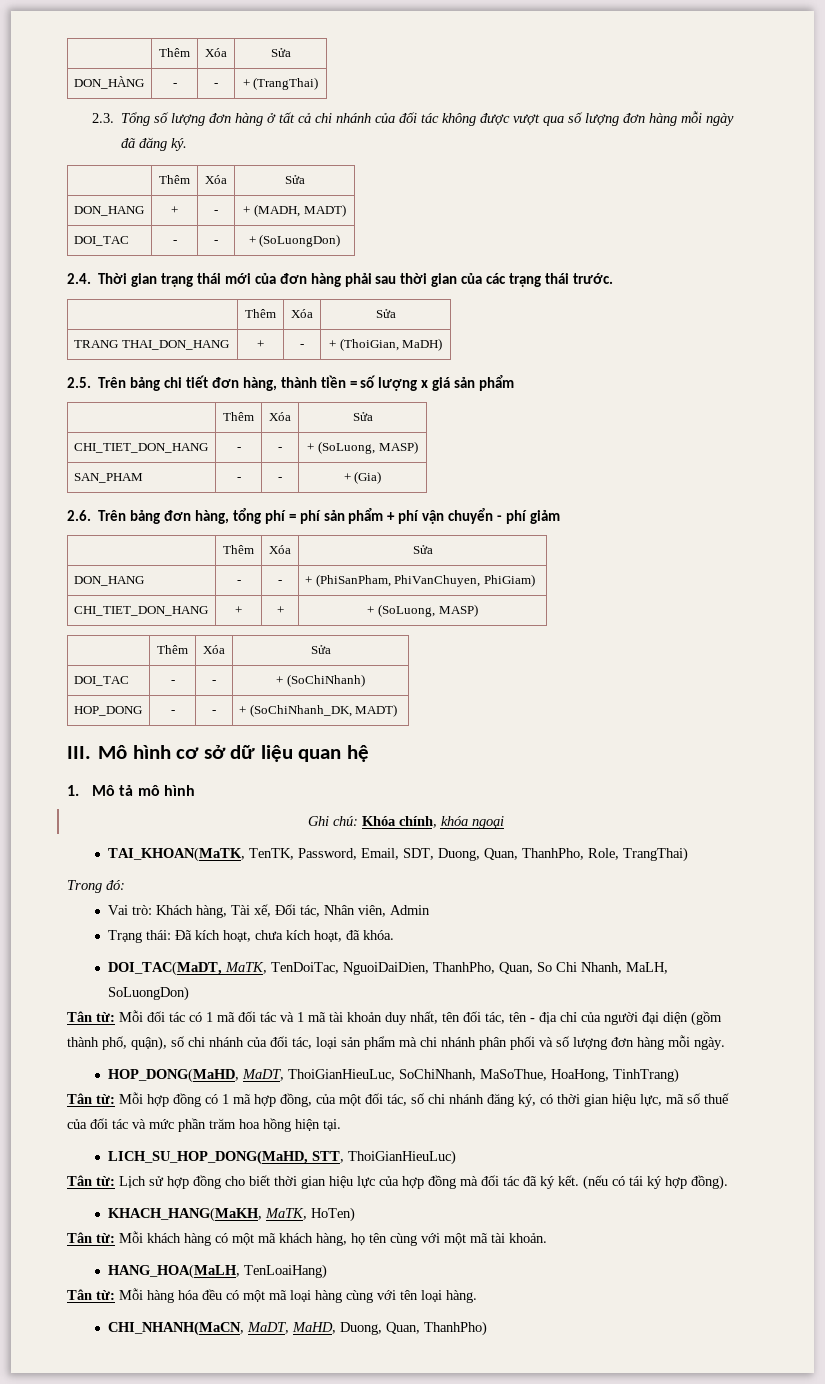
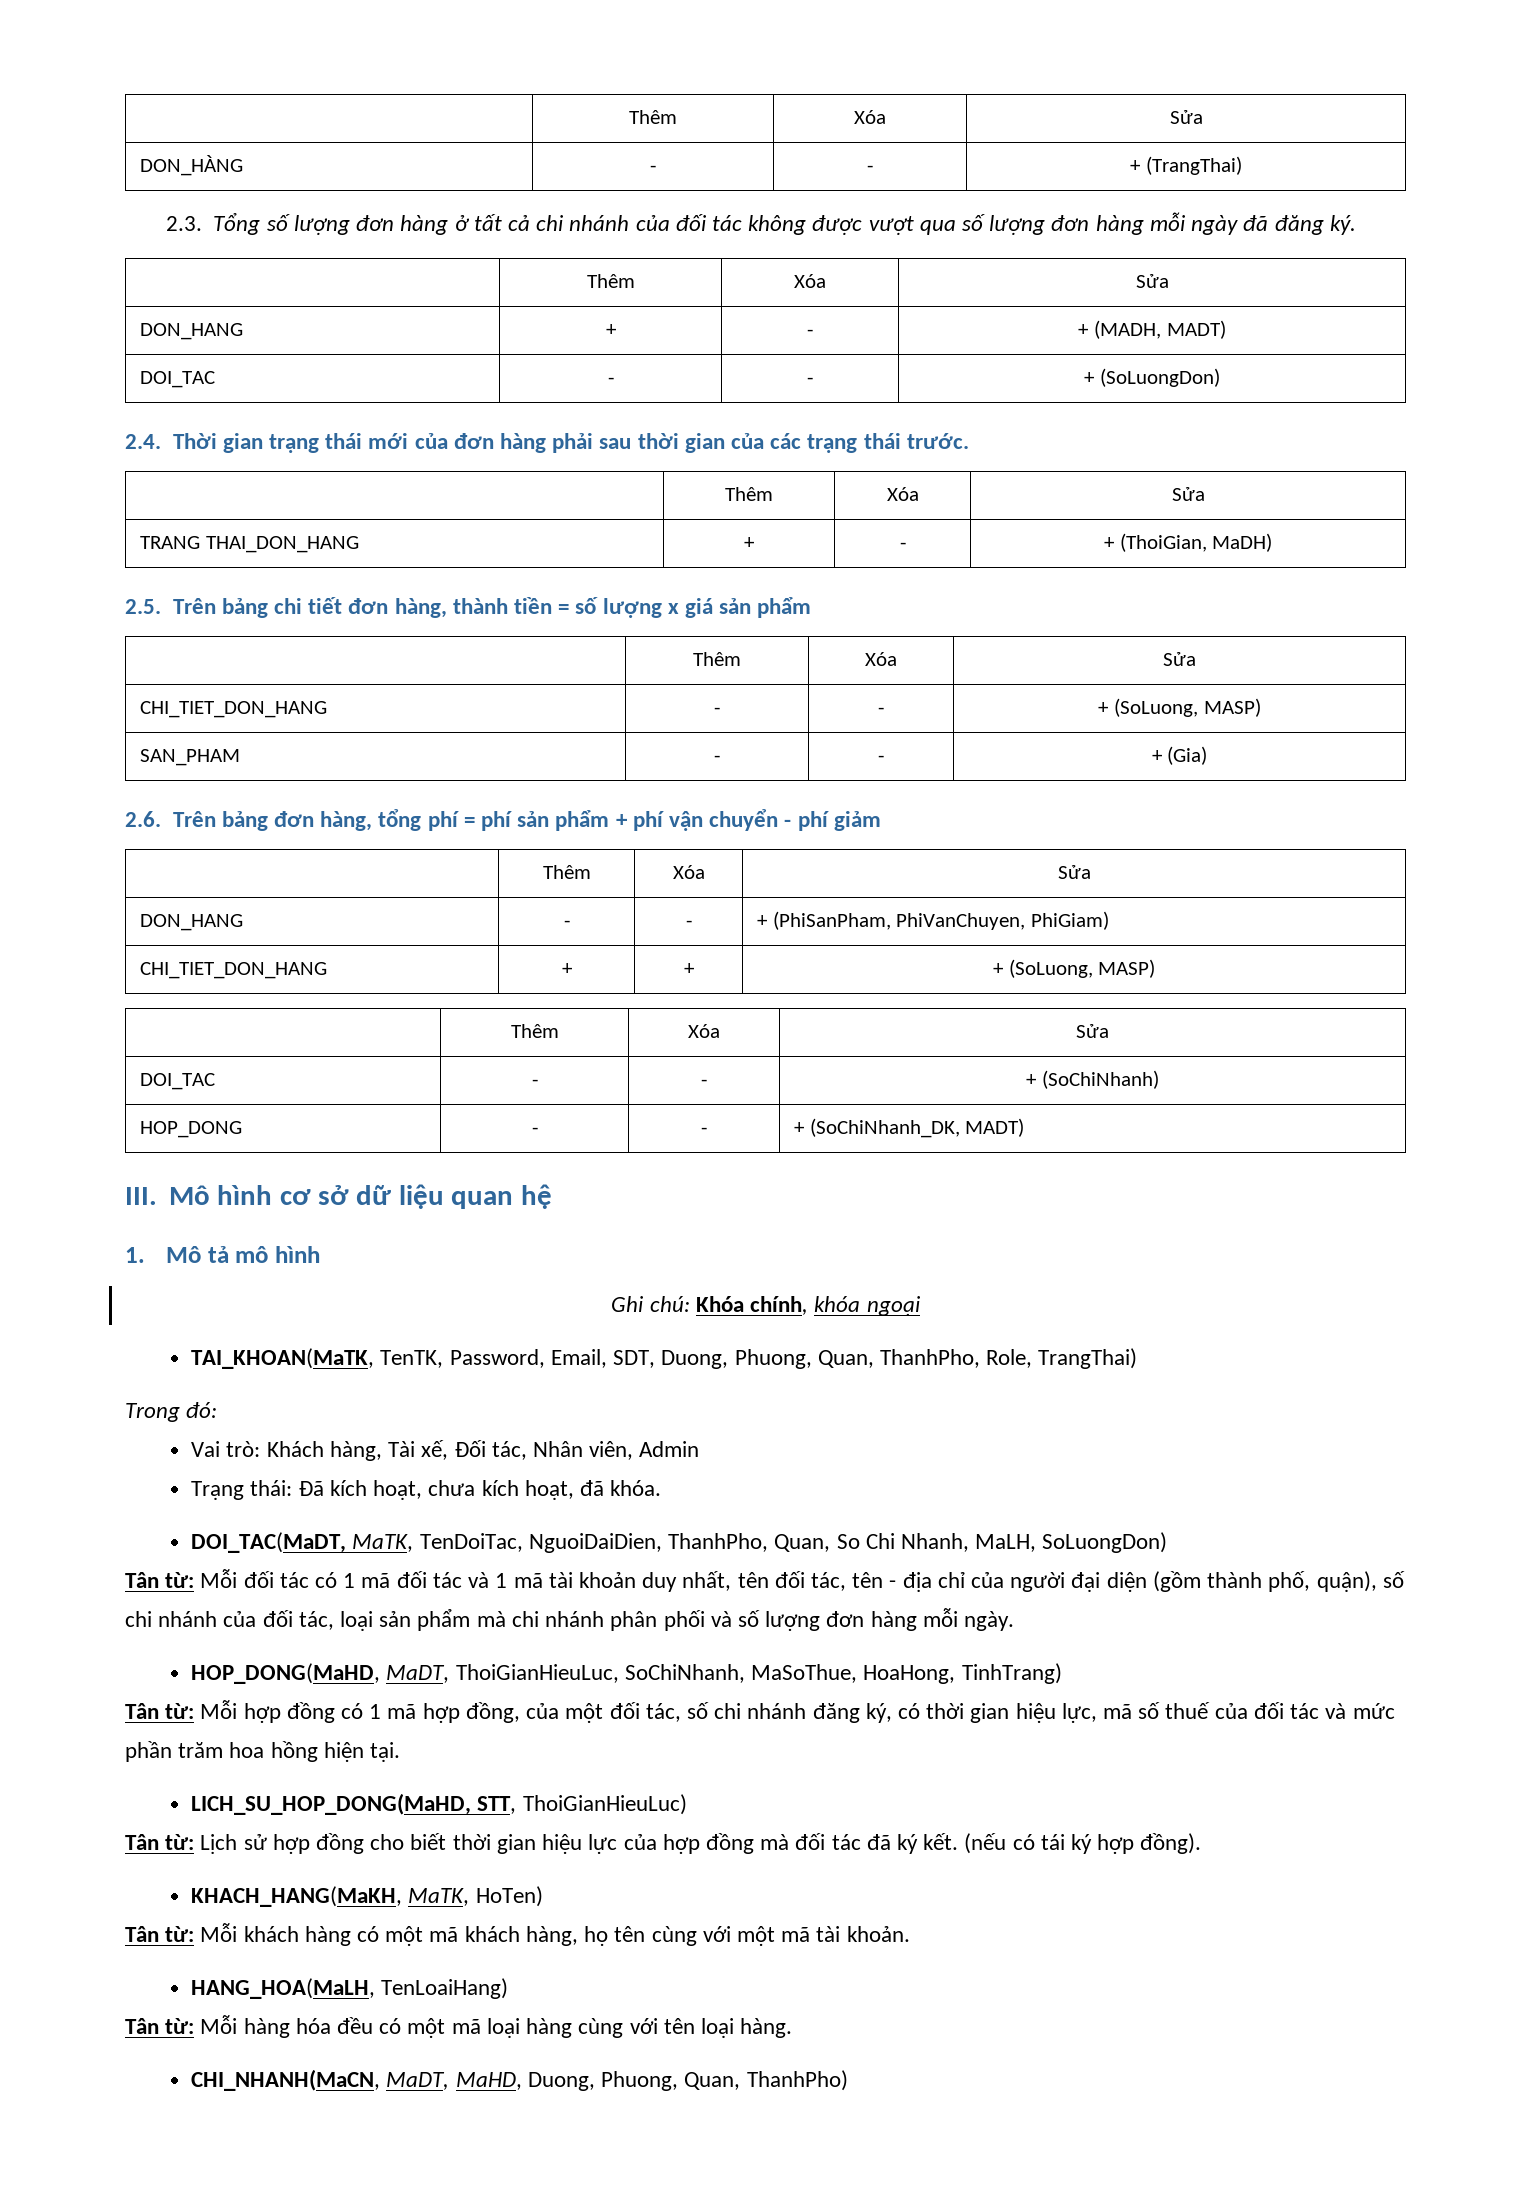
(480, 854) none -> [734,1349,812,1369] Phuong,
(382, 1328) none -> [601,2071,679,2091] Phuong,

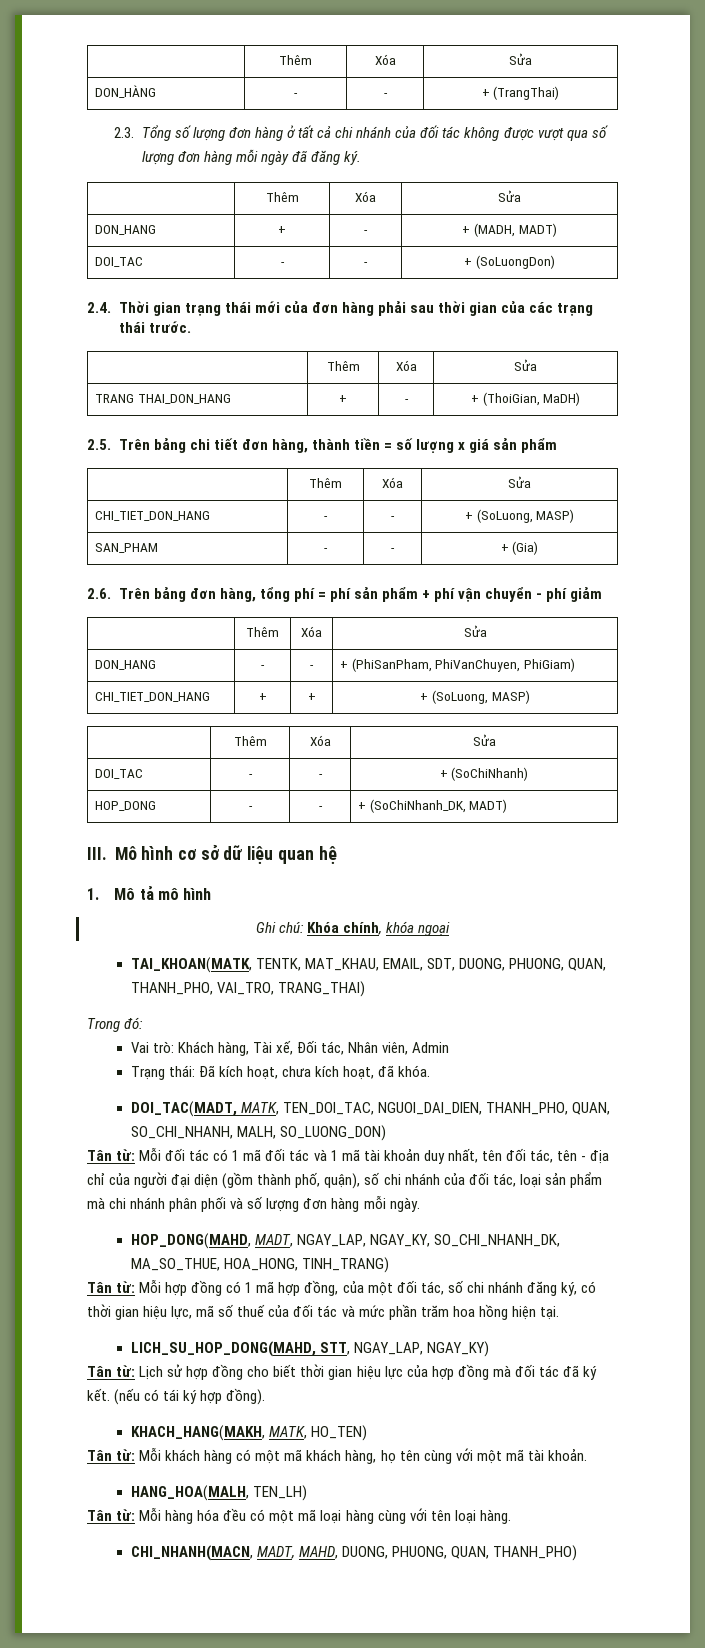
[191,1348,1138,1369] TAI_KHOAN(MaTK, TenTK, Password, Email, SDT, Duong, Phuong, Quan, ThanhPho, Role, TrangThai) -> [130,957,607,973] [130,981,365,997] TAI_KHOAN(MATK, TENTK, MAT_KHAU, EMAIL, SDT, DUONG, PHUONG, QUAN, THANH_PHO, VAI_TRO, TRANG_THAI)
[191,1532,1168,1553] DOI_TAC(MaDT, MaTK, TenDoiTac, NguoiDaiDien, ThanhPho, Quan, So Chi Nhanh, MaLH, SoLuongDon) -> [130,1101,611,1117] [130,1125,386,1141] DOI_TAC(MADT, MATK, TEN_DOI_TAC, NGUOI_DAI_DIEN, THANH_PHO, QUAN, SO_CHI_NHANH, MALH, SO_LUONG_DON)
[191,1663,1062,1684] HOP_DONG(MaHD, MaDT, ThoiGianHieuLuc, SoChiNhanh, MaSoThue, HoaHong, TinhTrang) -> [130,1233,561,1249] [130,1257,389,1273] HOP_DONG(MAHD, MADT, NGAY_LAP, NGAY_KY, SO_CHI_NHANH_DK, MA_SO_THUE, HOA_HONG, TINH_TRANG)
[191,1793,687,1815] LICH_SU_HOP_DONG(MaHD, STT, ThoiGianHieuLuc) -> [130,1341,489,1357] LICH_SU_HOP_DONG(MAHD, STT, NGAY_LAP, NGAY_KY)
[191,1886,543,1907] KHACH_HANG(MaKH, MaTK, HoTen) -> [130,1425,367,1441] KHACH_HANG(MAKH, MATK, HO_TEN)
[191,1978,509,1999] HANG_HOA(MaLH, TenLoaiHang) -> [130,1485,307,1501] HANG_HOA(MALH, TEN_LH)
[191,2069,848,2091] CHI_NHANH(MaCN, MaDT, MaHD, Duong, Phuong, Quan, ThanhPho) -> [130,1545,578,1561] CHI_NHANH(MACN, MADT, MAHD, DUONG, PHUONG, QUAN, THANH_PHO)

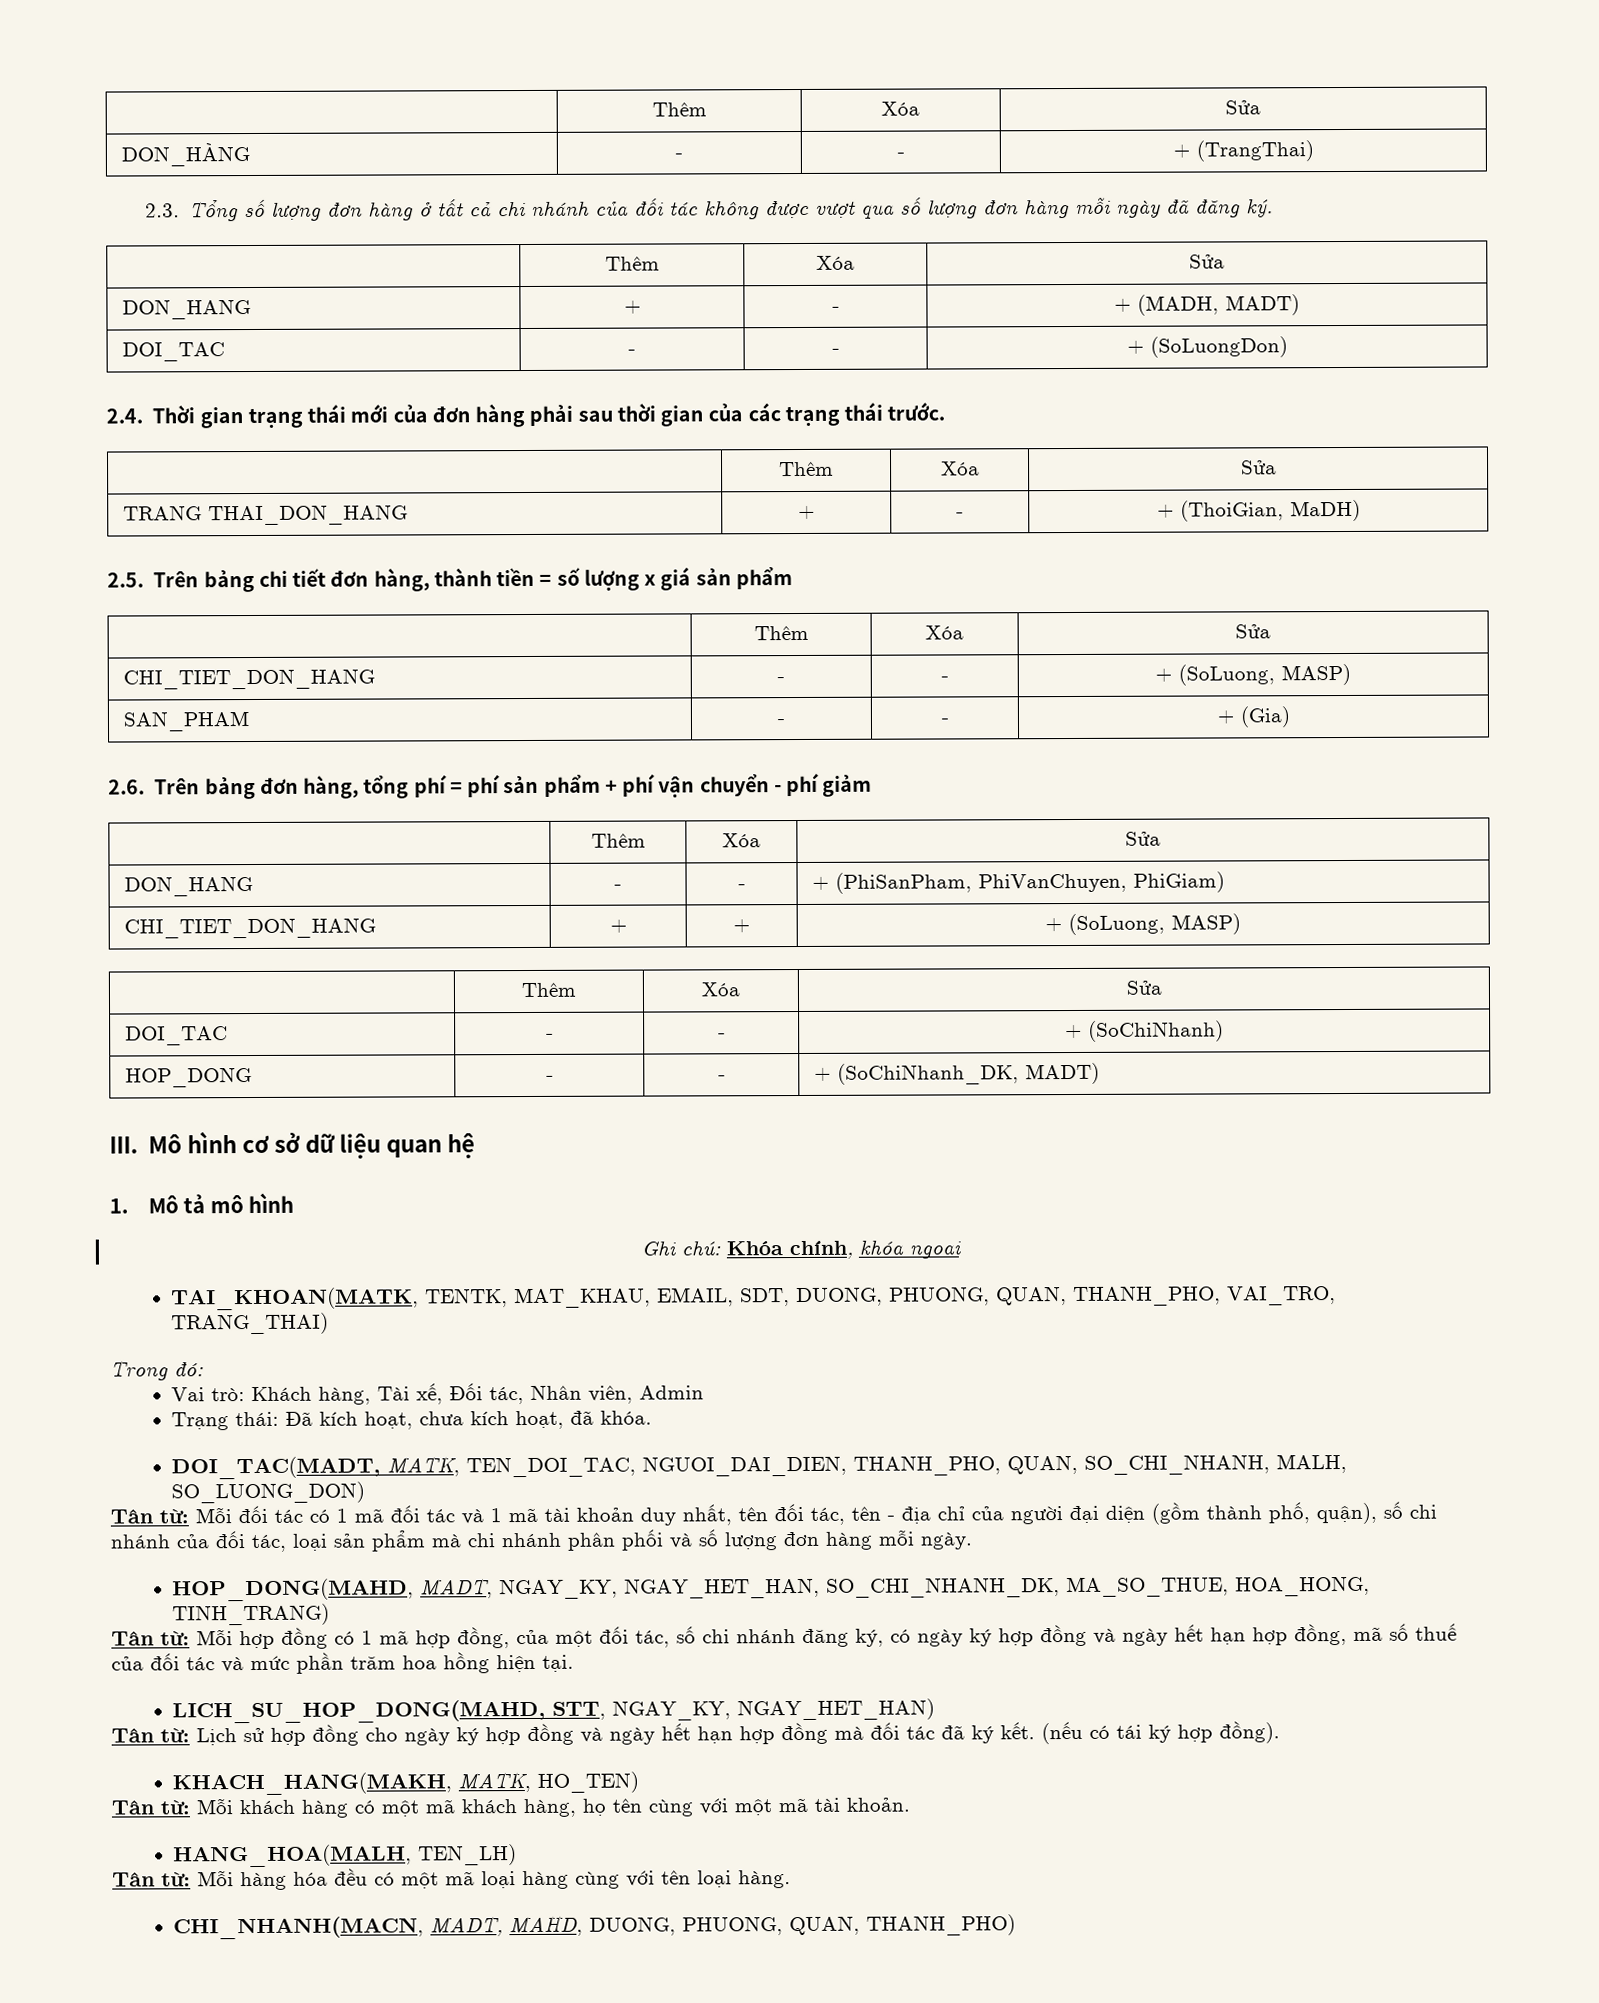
[296,1234,430,1247] NGAY_LAP, NGAY_KY, -> [499,1577,821,1600] NGAY_KY, NGAY_HET_HAN,
[87,1304,193,1320] thời gian hiệu lực, -> [917,1624,1347,1647] ngày ký hợp đồng và ngày hết hạn hợp đồng,
[353,1341,489,1357] NGAY_LAP, NGAY_KY) -> [612,1698,936,1721] NGAY_KY, NGAY_HET_HAN)
[273,1364,428,1380] biết thời gian hiệu lực của -> [404,1723,733,1746] ngày ký hợp đồng và ngày hết hạn

